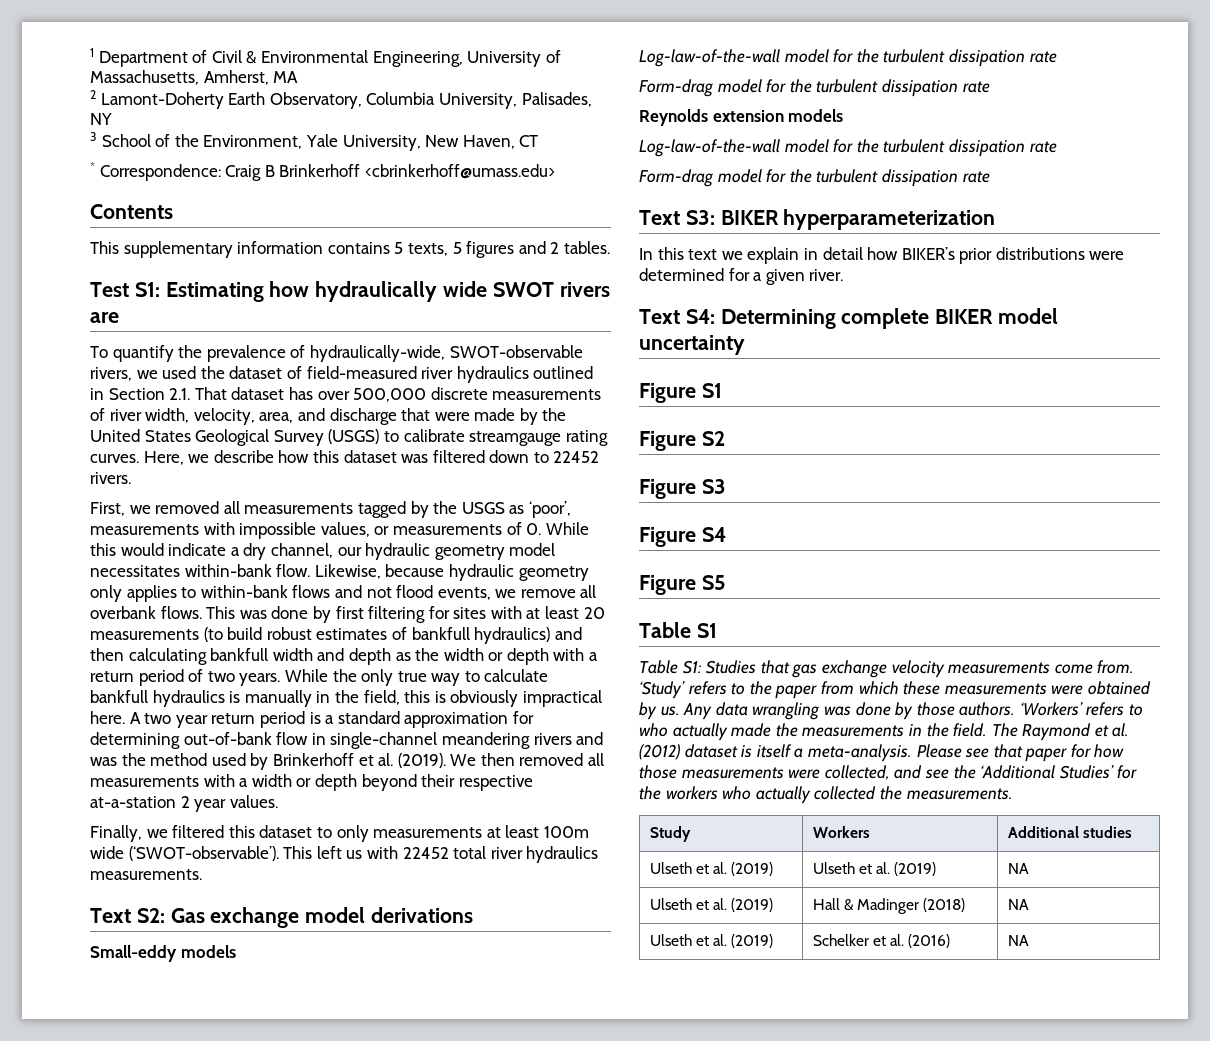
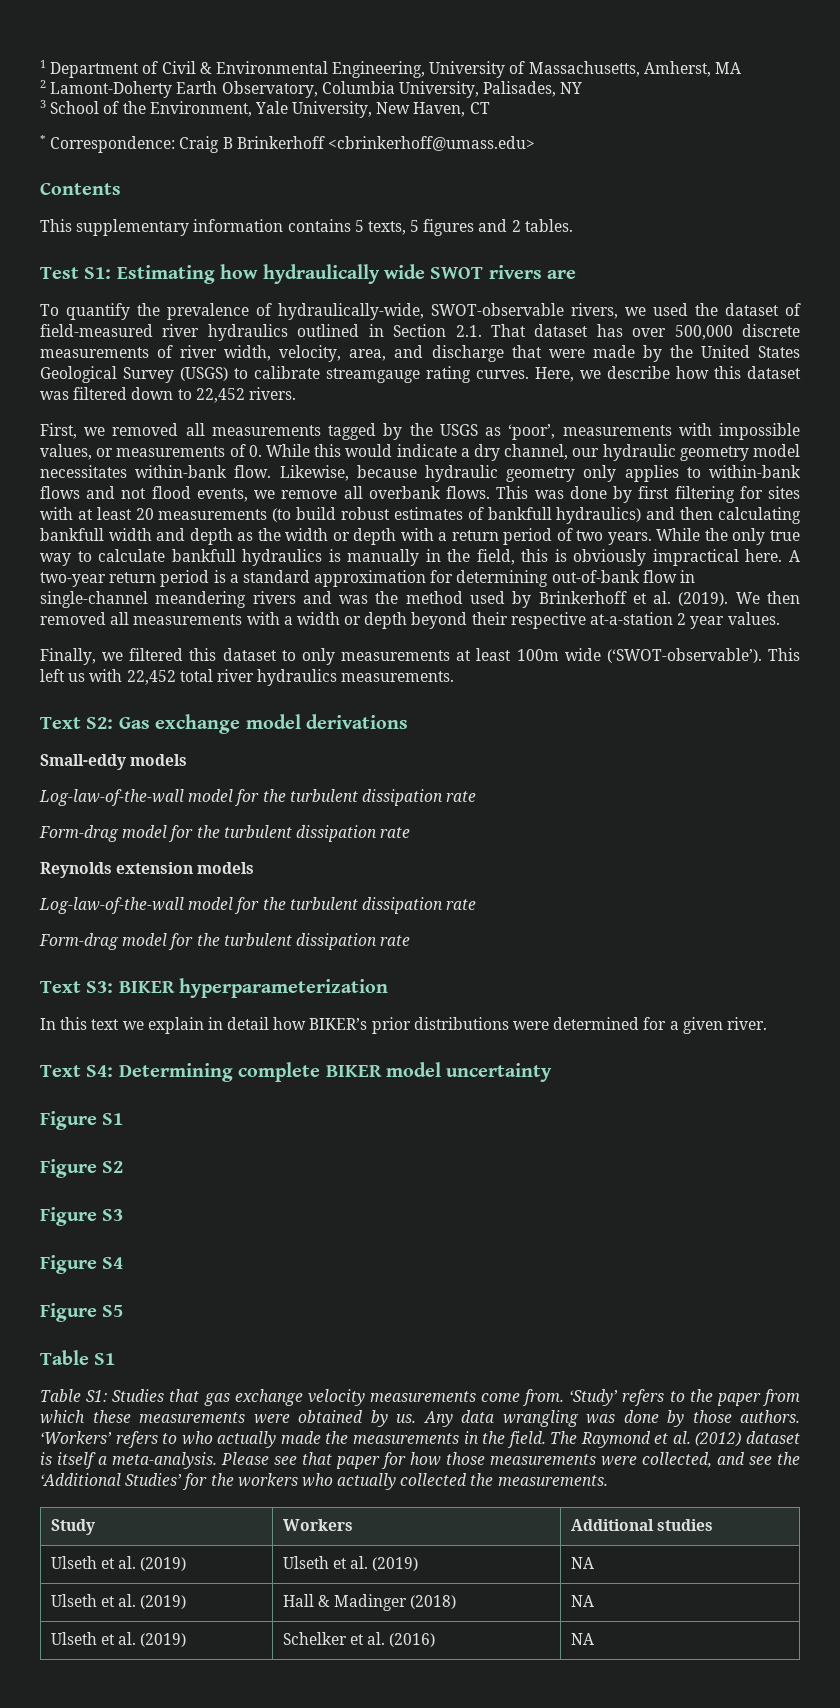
[553,451,600,463] 22452 -> [195,388,245,403] 22,452
[144,713,208,728] two year -> [40,572,106,587] two-year
[402,847,449,859] 22452 -> [126,670,176,685] 22,452

